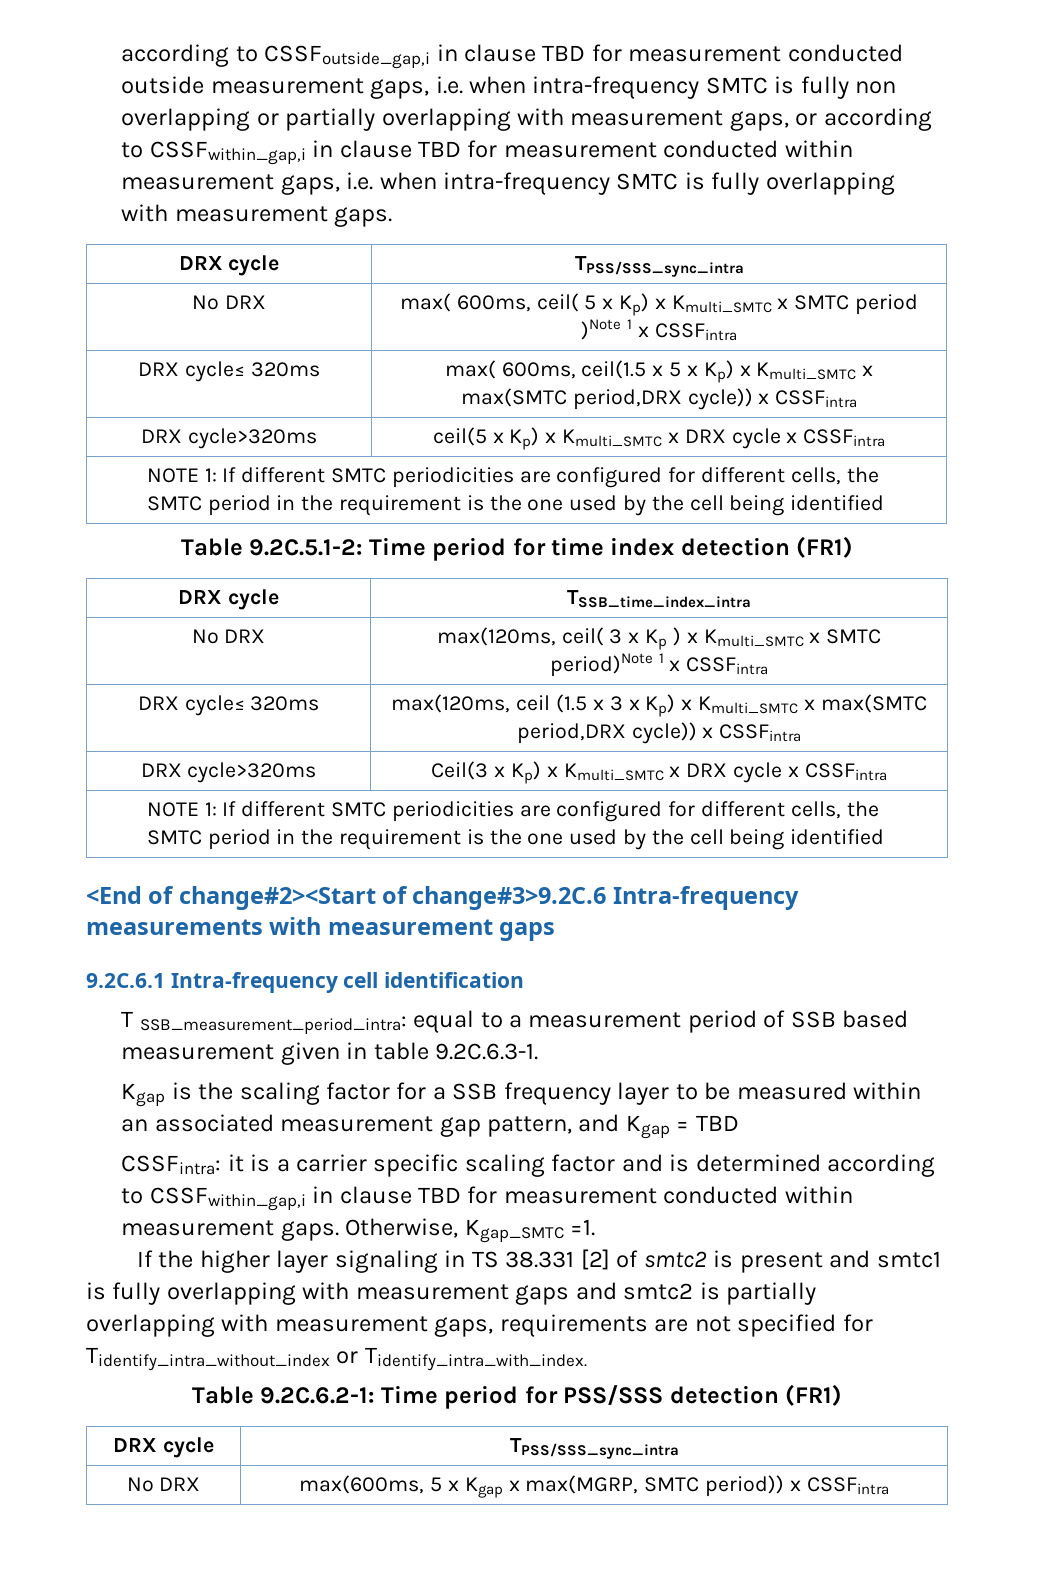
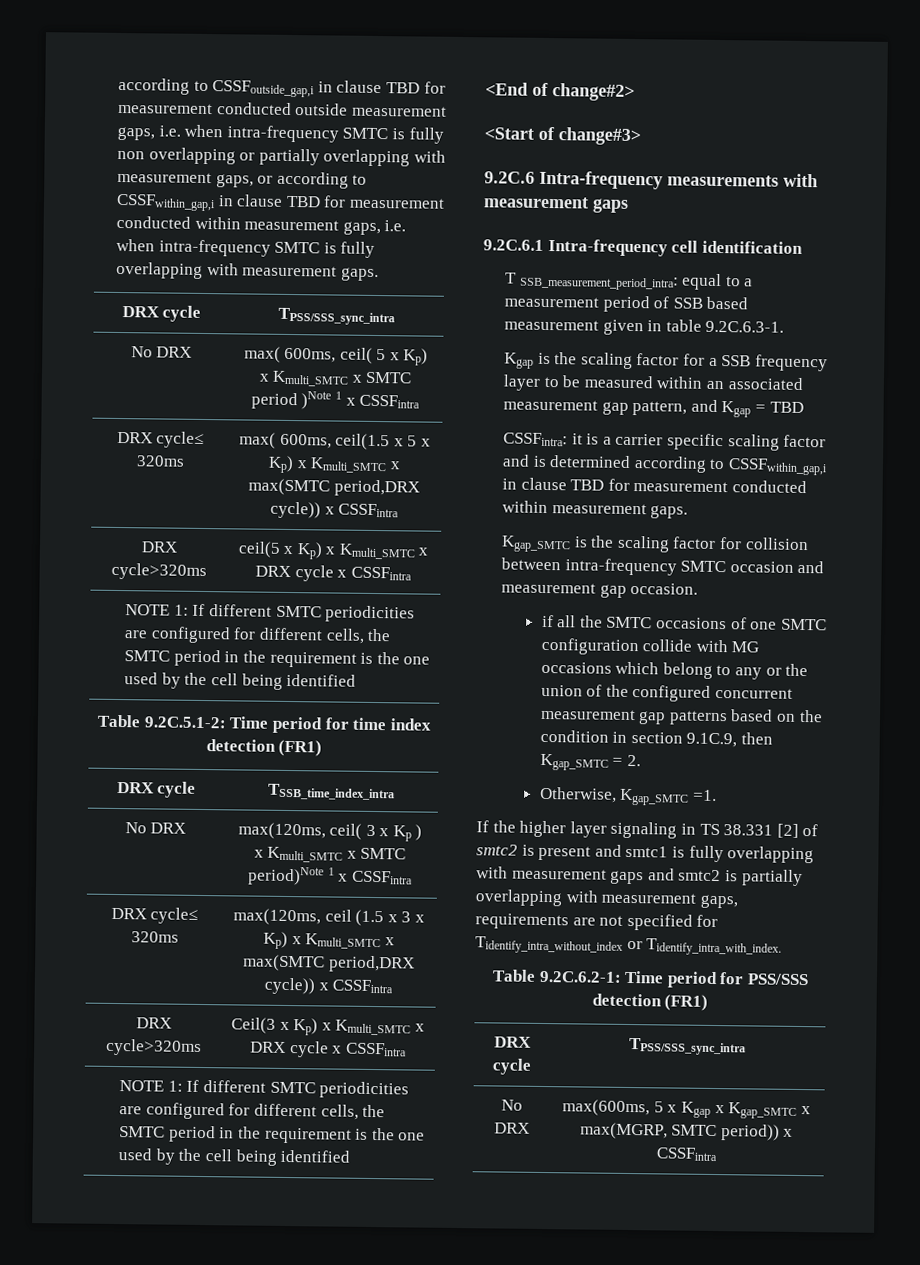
[178,886,607,910] change#2><Start of change#3>9.2C.6 -> [552,83,635,102] [484,126,641,146] [484,171,535,184] change#2> // <Start of change#3> // 9.2C.6
(339, 1231) none -> [500,535,809,553] [500,557,825,576] [500,582,699,598] [541,614,827,631] [540,637,760,656] [540,661,809,680] [540,684,793,702] [539,708,823,726] [539,729,773,748] [539,753,641,771] // Kgap_SMTC is the scaling factor for collision between intra-frequency SMTC occasion and measurement gap occasion. // if all the SMTC occasions of one SMTC configuration collide with MG occasions which belong to any or the union of the configured concurrent measurement gap patterns based on the condition in section 9.1C.9, then Kgap_SMTC = 2. //
(520, 1485) none -> [728,1102,811,1119] Kgap_SMTC x

